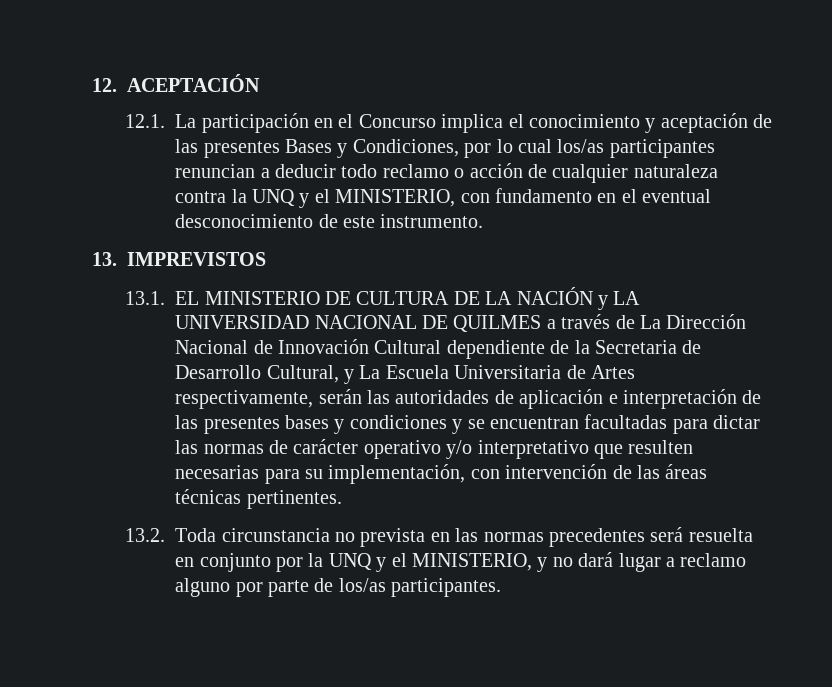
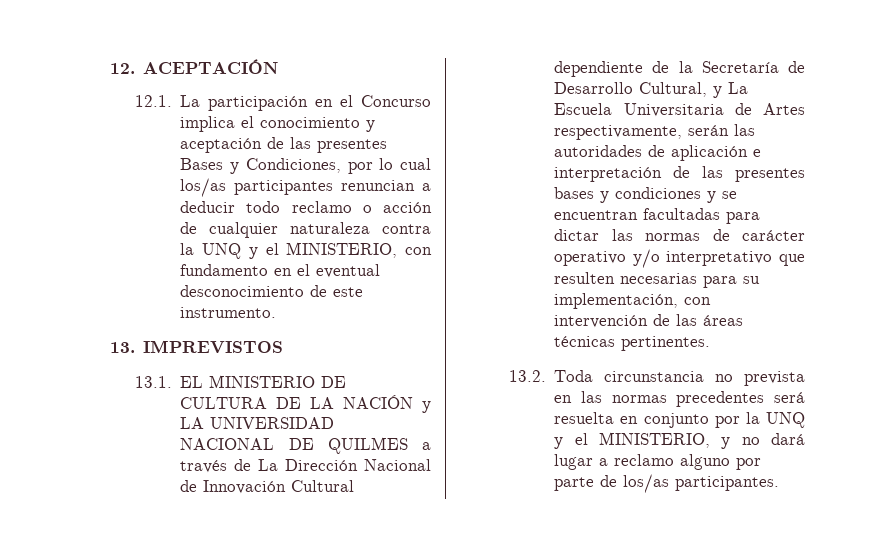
[595,340,678,354] Secretaria -> [701,61,779,73] Secretaría

